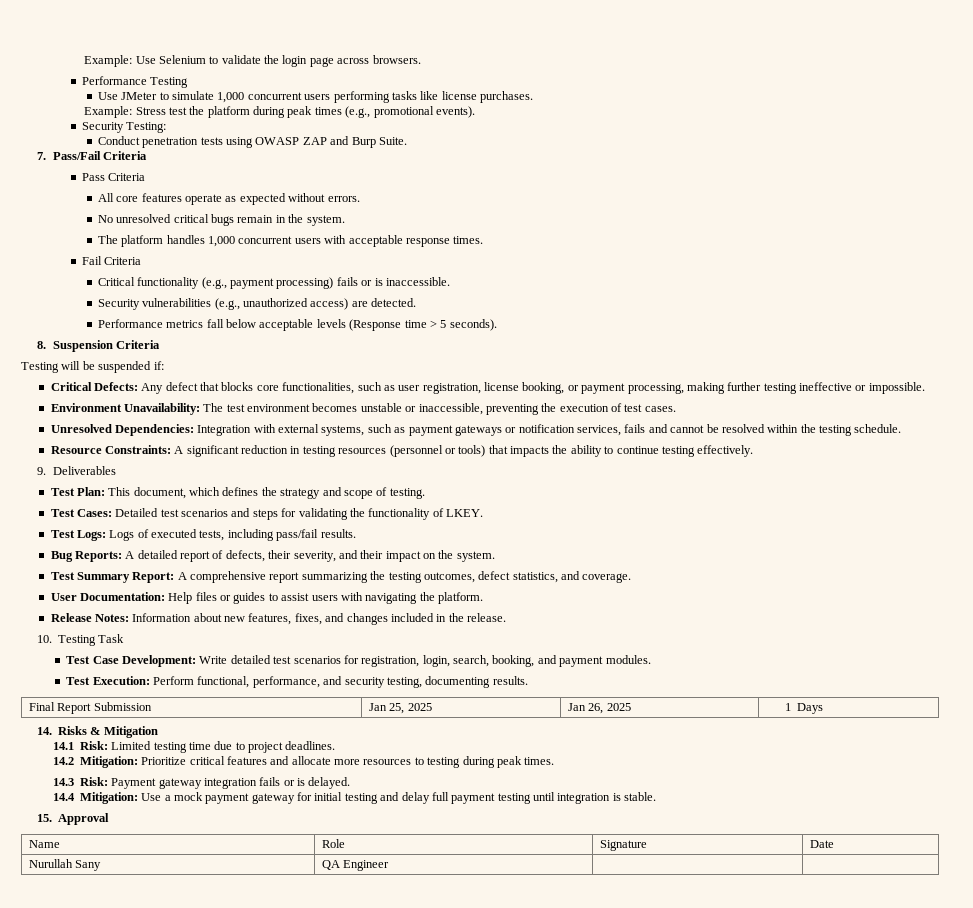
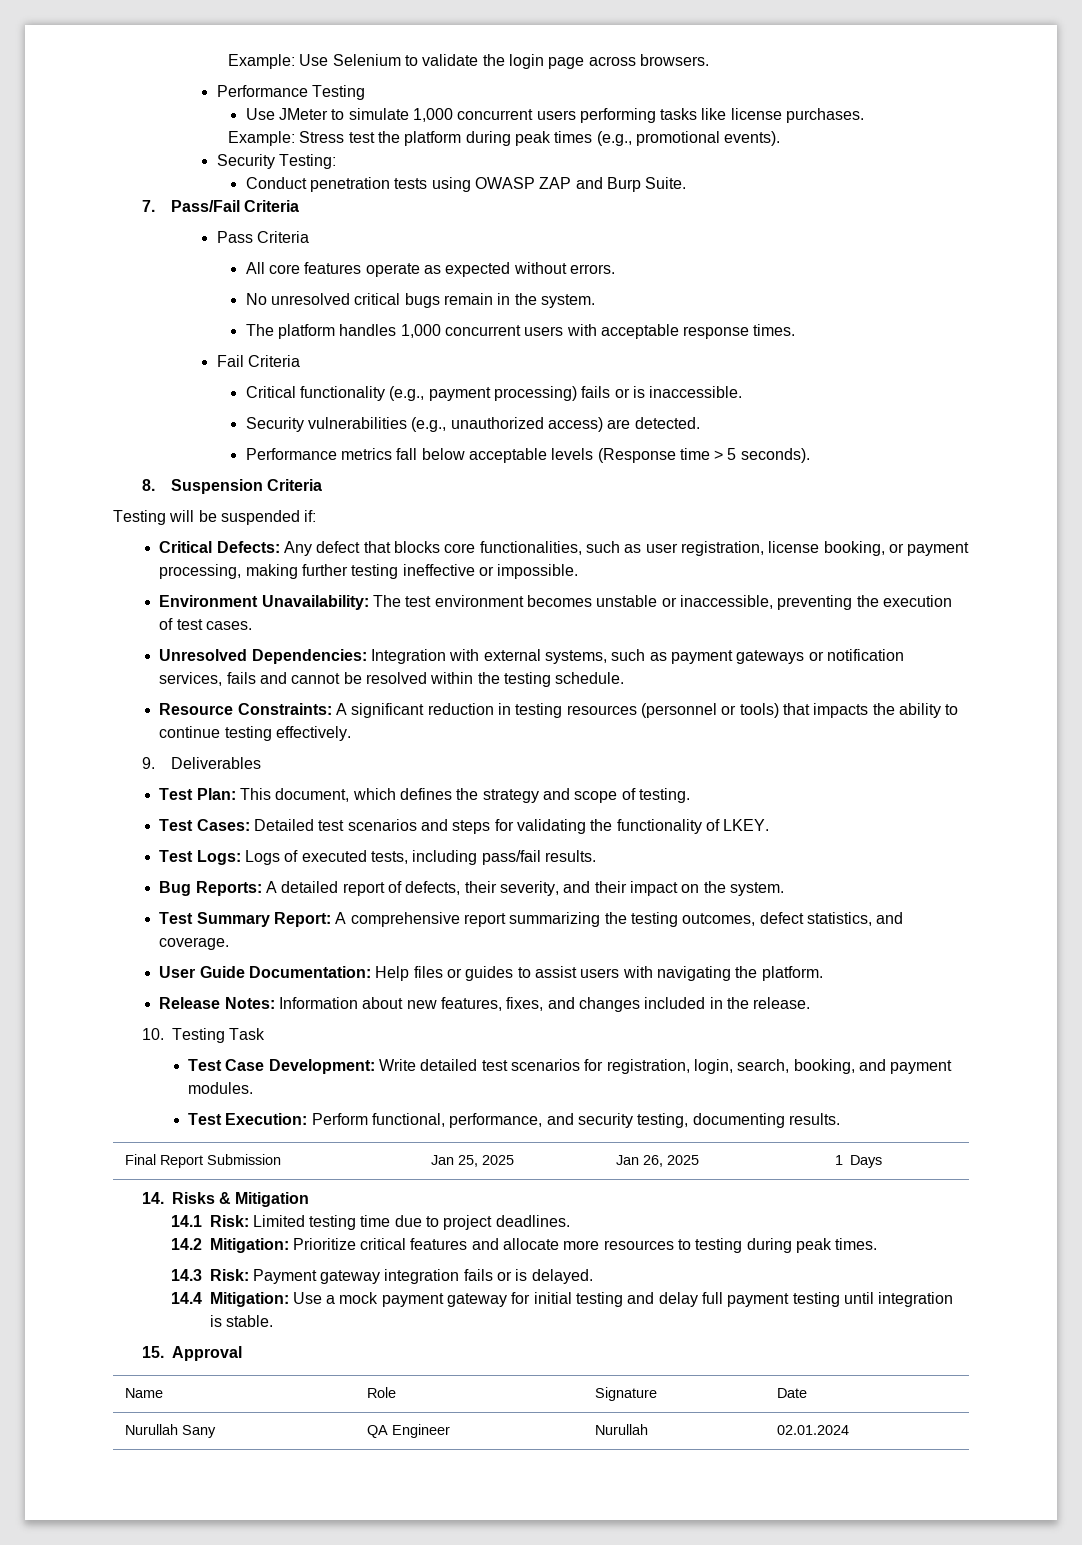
(77, 597) none -> [199,966,245,978] Guide
(390, 865) | -> [595,1424,649,1435] [777,1425,850,1435] Nurullah | 02.01.2024

